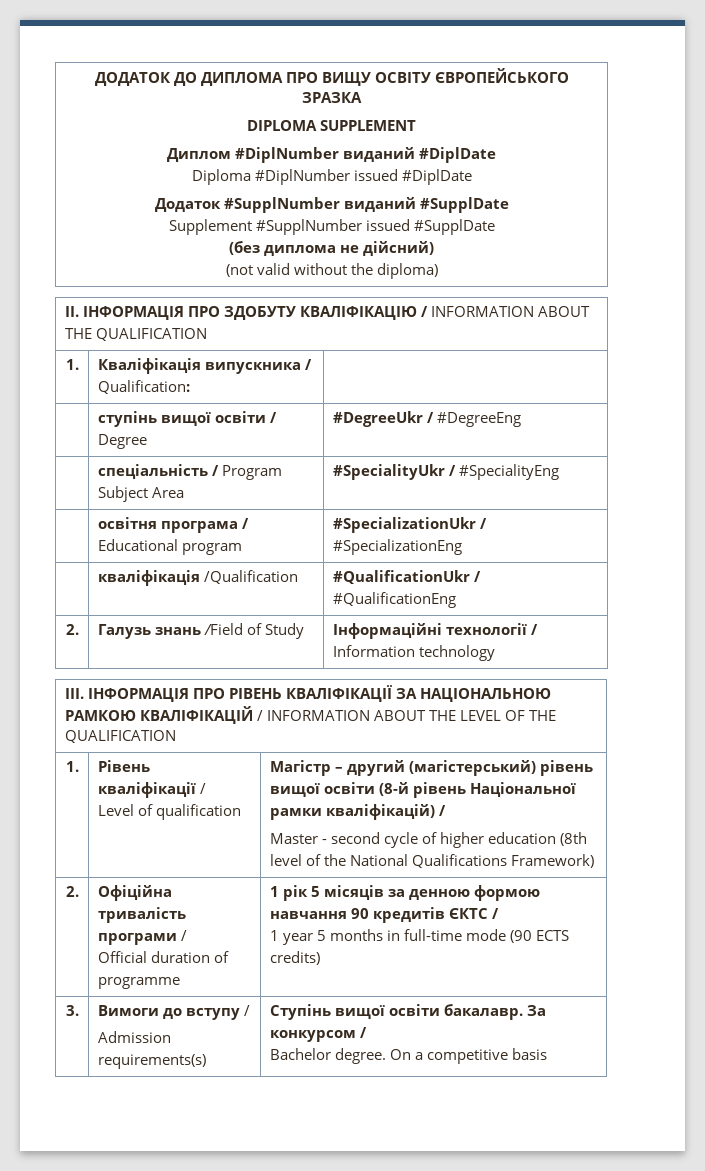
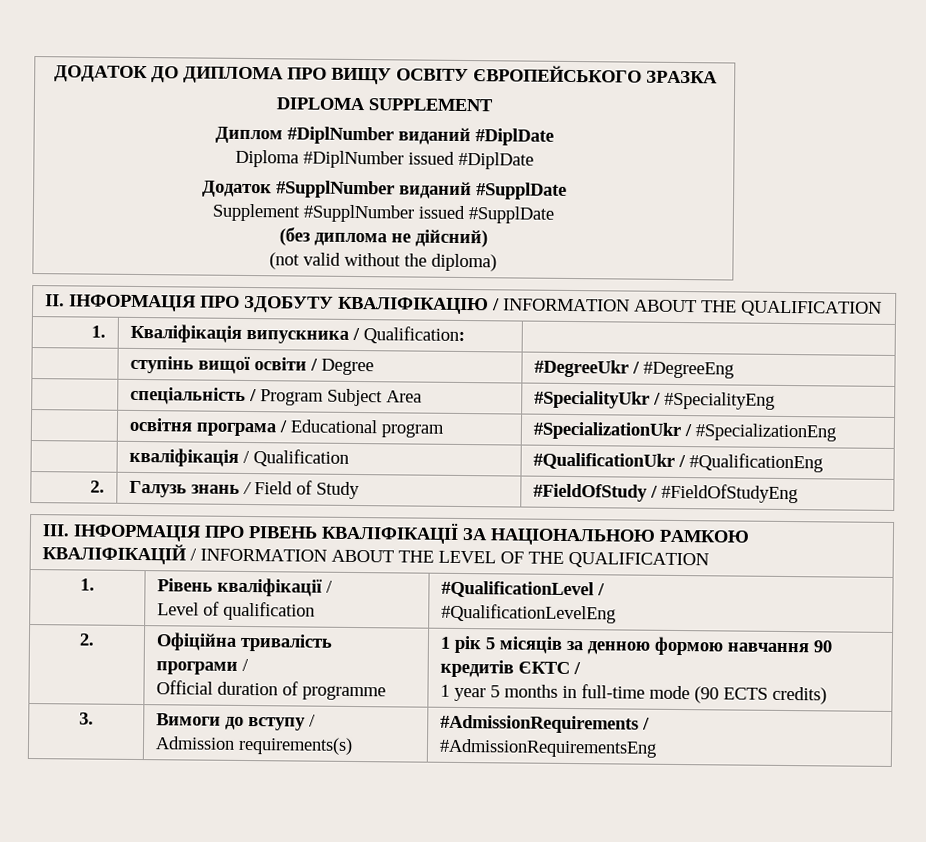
[203,570,298,584] /Qualification -> [243,449,350,467] / Qualification
[203,623,243,635] /Field -> [243,481,294,495] / Field
[332,623,538,639] [332,645,495,661] Інформаційні технології / Information technology -> [533,483,799,504] #FieldOfStudy / #FieldOfStudyEng
[269,760,593,776] [269,782,576,798] [269,804,446,820] [269,832,587,848] [269,854,594,868] Магістр – другий (магістерський) рівень вищої освіти (8-й рівень Національної рамки кваліфікацій) / // Master - second cycle of higher education (8th level of the National Qualifications Framework) -> [441,580,606,599] [441,603,617,624] #QualificationLevel / // #QualificationLevelEng
[269,1004,546,1020] [269,1027,367,1042] [269,1048,547,1064] Ступінь вищої освіти бакалавр. За конкурсом / // Bachelor degree. On a competitive basis -> [440,714,651,734] [439,738,658,758] #AdmissionRequirements / // #AdmissionRequirementsEng

